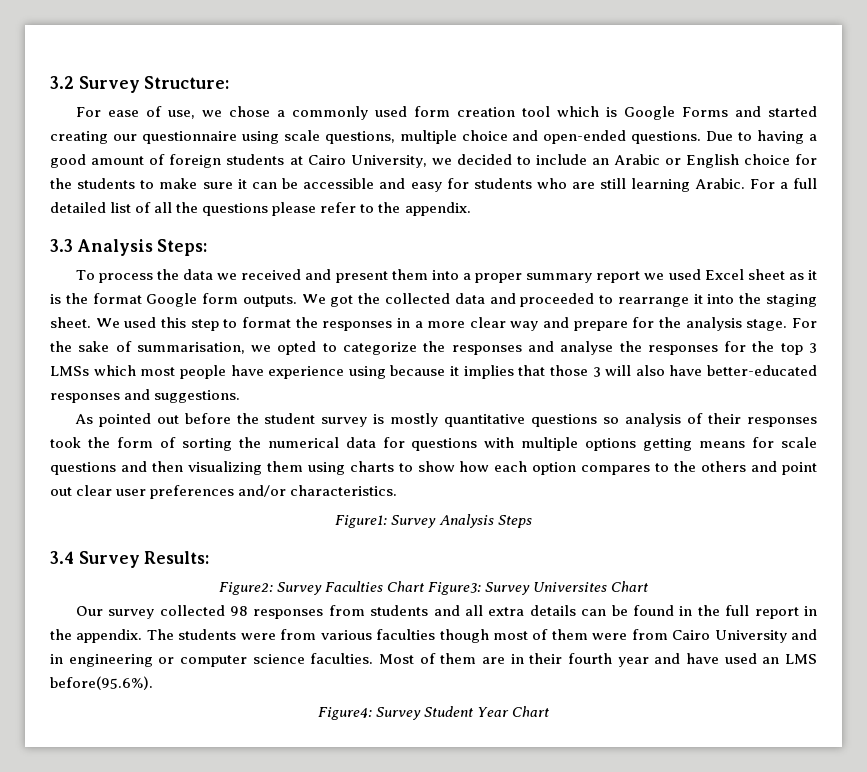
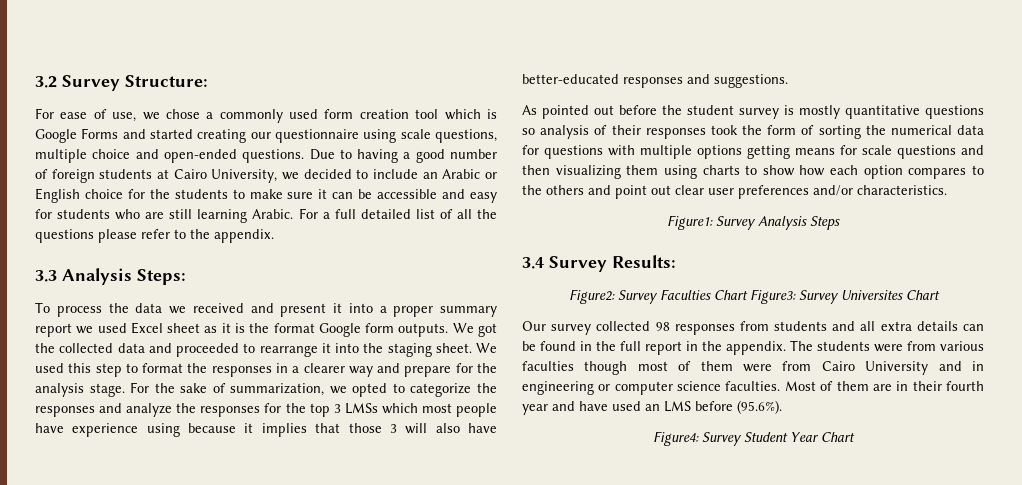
[91,156,145,165] amount -> [450,149,498,159] number
[391,269,428,280] them -> [333,303,342,313] it
[427,317,506,328] more clear -> [303,363,345,373] clearer
[136,342,245,354] summarisation, -> [230,383,325,396] summarization,
[560,341,614,355] analyse -> [126,403,173,417] analyze
[50,676,153,690] before(95.6%). -> [695,400,782,414] before (95.6%).

